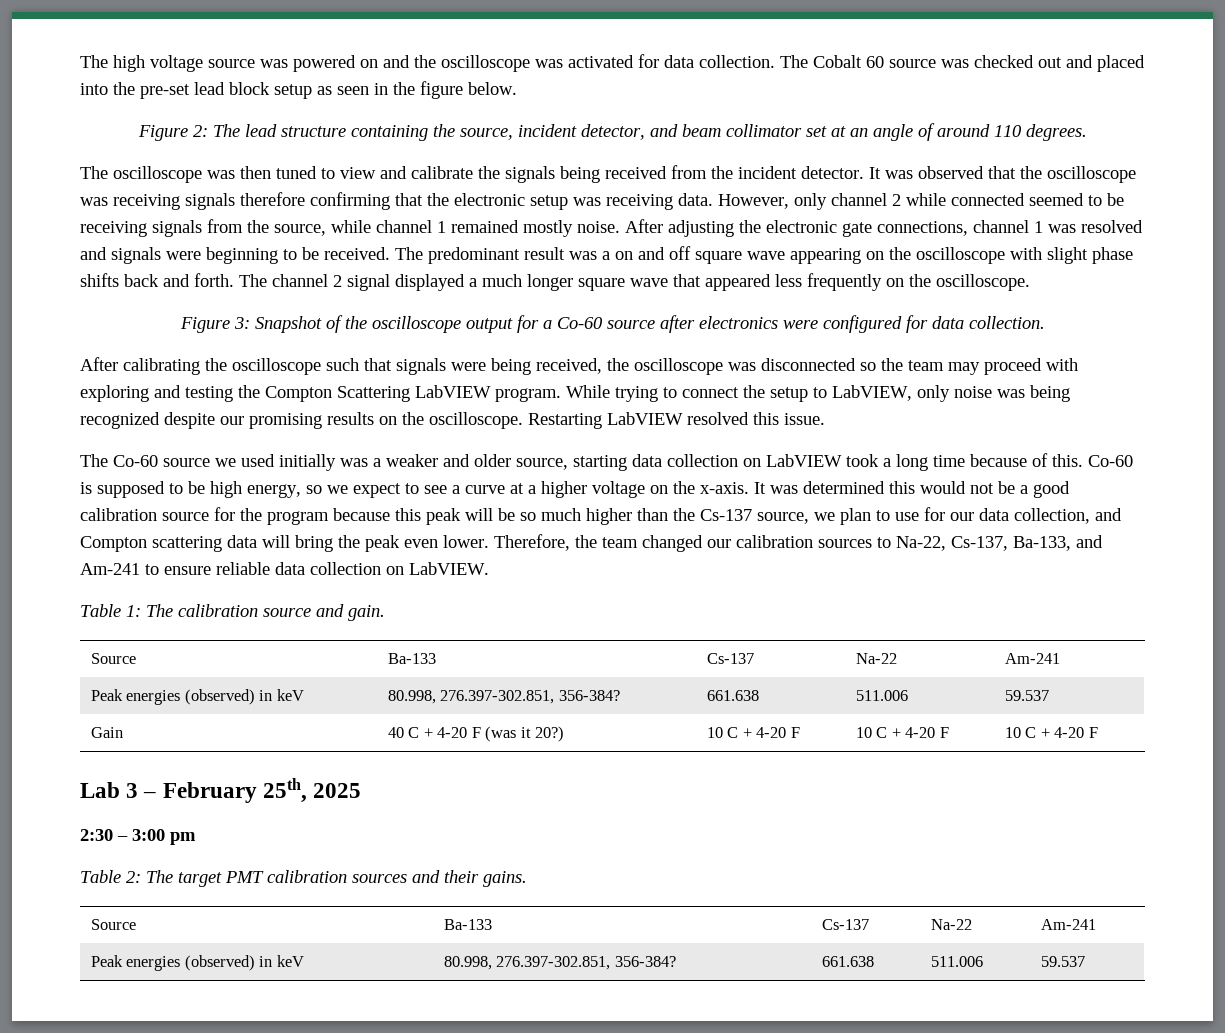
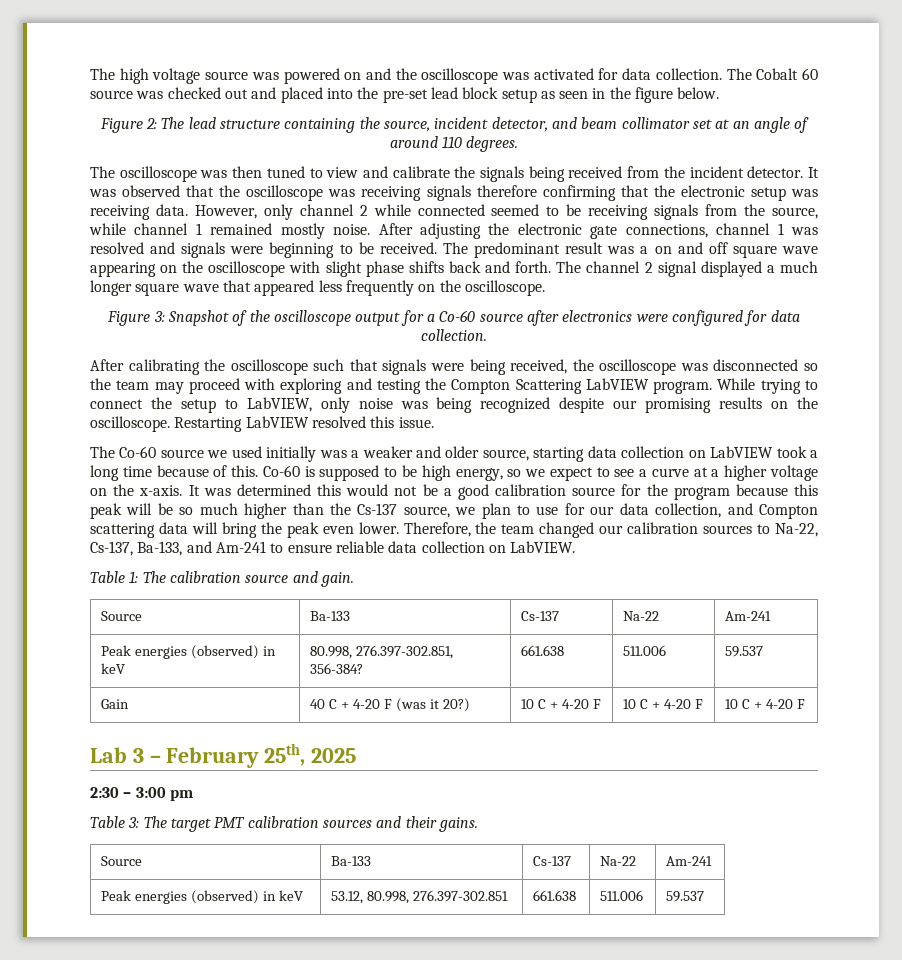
[126,871,141,883] 2: -> [128,817,140,828] 3:
[443,956,676,970] 80.998, 276.397-302.851, 356-384? -> [331,890,509,904] 53.12, 80.998, 276.397-302.851

